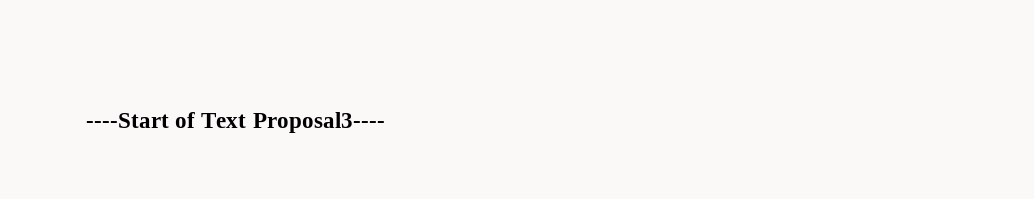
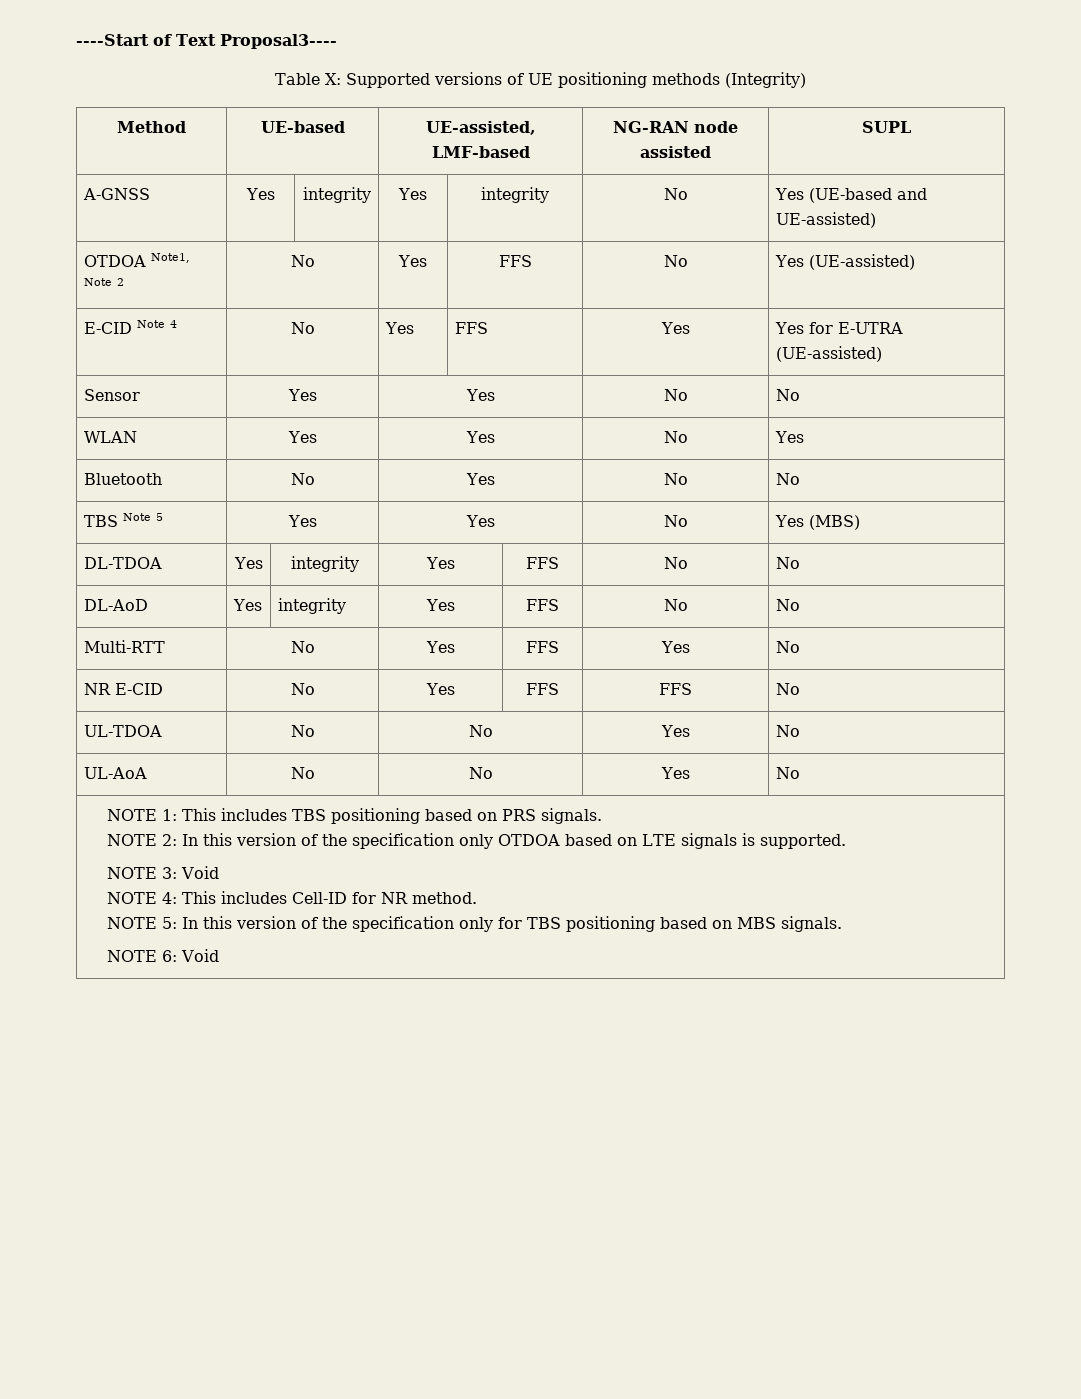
(385, 122) none -> [275,72,806,88] [117,121,186,133] [260,121,345,133] [425,121,536,135] [431,146,530,158] [613,121,738,133] [640,146,711,158] [862,121,911,133] [82,188,150,200] [245,188,275,200] [302,187,371,203] [398,188,428,200] [481,187,549,203] [663,188,688,200] [774,188,927,203] [775,212,876,228] [83,253,190,267] [83,278,124,286] [290,255,315,267] [398,255,428,267] [498,255,532,267] [663,255,688,267] [774,254,915,270] [83,320,177,334] [290,322,315,334] [384,322,414,334] [454,322,488,334] [660,322,690,334] [774,322,903,334] [775,346,882,362] [83,389,140,401] [287,389,317,401] [465,389,495,401] [663,389,688,401] [775,389,800,401] [83,431,137,443] [287,431,317,443] [465,431,495,443] [663,431,688,443] [774,431,804,443] [83,473,162,485] [290,473,315,485] [465,473,495,485] [663,473,688,485] [775,473,800,485] [83,513,163,527] [287,515,317,527] [465,515,495,527] [663,515,688,527] [774,515,860,530] [83,557,162,569] [233,557,263,569] [290,556,359,572] [425,557,455,569] [526,557,559,569] [663,557,688,569] [775,557,800,569] [83,599,148,611] [232,599,262,611] [277,598,346,614] [425,599,455,611] [526,599,559,611] [663,599,688,611] [775,599,800,611] [83,640,165,653] [290,641,315,653] [425,641,455,653] [526,641,559,653] [660,641,690,653] [775,641,800,653] [83,683,163,695] [290,683,315,695] [425,683,455,695] [526,683,559,695] [659,683,692,695] [775,683,800,695] [83,725,162,737] [290,725,315,737] [468,725,493,737] [660,725,690,737] [775,725,800,737] [83,767,147,779] [290,767,315,779] [468,767,493,779] [660,767,690,779] [775,767,800,779] [106,808,602,824] [106,833,846,849] [106,866,219,879] [106,891,477,904] [106,916,842,932] [106,949,219,962] // Table X: Supported versions of UE positioning methods (Integrity) // Method | UE-based | UE-assisted, LMF-based | NG-RAN node assisted | SUPL // A-GNSS | Yes | integrity | Yes | integrity | No | Yes (UE-based and UE-assisted) // OTDOA Note1, Note 2 | No | Yes | FFS | No | Yes (UE-assisted) // E-CID Note 4 | No | Yes | FFS | Yes | Yes for E-UTRA (UE-assisted) // Sensor | Yes | Yes | No | No // WLAN | Yes | Yes | No | Yes // Bluetooth | No | Yes | No | No // TBS Note 5 | Yes | Yes | No | Yes (MBS) // DL-TDOA | Yes | integrity | Yes | FFS | No | No // DL-AoD | Yes | integrity | Yes | FFS | No | No // Multi-RTT | No | Yes | FFS | Yes | No // NR E-CID | No | Yes | FFS | FFS | No // UL-TDOA | No | No | Yes | No // UL-AoA | No | No | Yes | No // NOTE 1: This includes TBS positioning based on PRS signals. // NOTE 2: In this version of the specification only OTDOA based on LTE signals is supported. // NOTE 3: Void // NOTE 4: This includes Cell-ID for NR method. // NOTE 5: In this version of the specification only for TBS positioning based on MBS signals. // NOTE 6: Void

